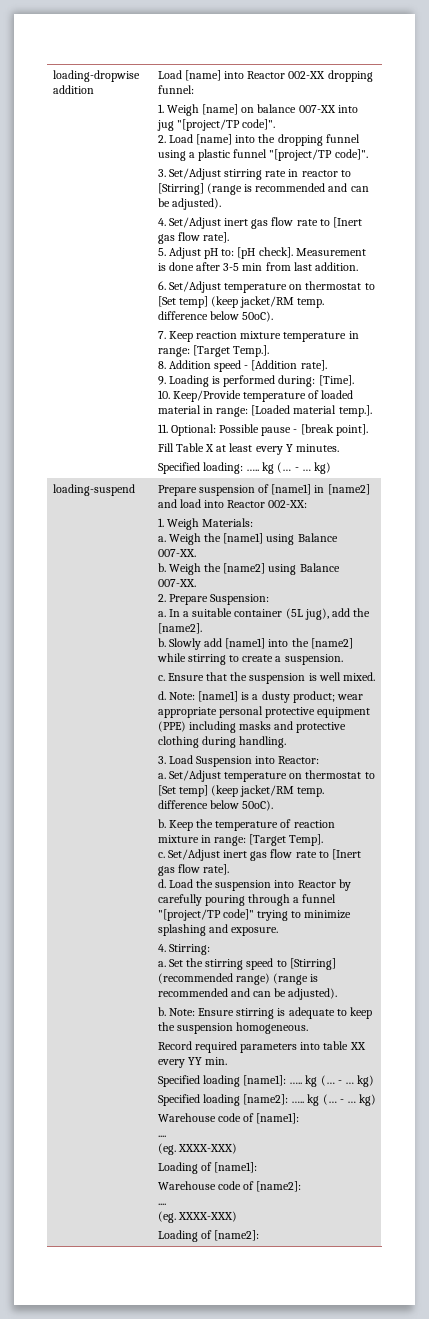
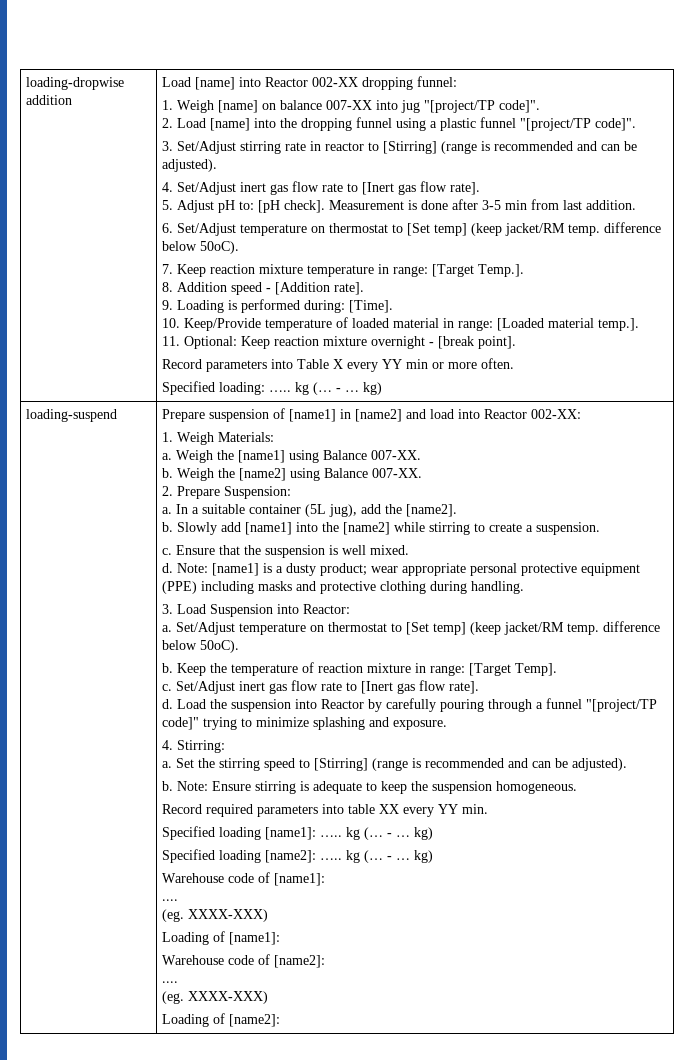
[219,424,292,436] Possible pause -> [240,336,425,349] Keep reaction mixture overnight
[157,443,340,455] Fill Table X at least every Y minutes. -> [161,358,514,372] Record parameters into Table X every YY min or more often.
[157,973,270,985] (recommended range) -> (368, 764) none

